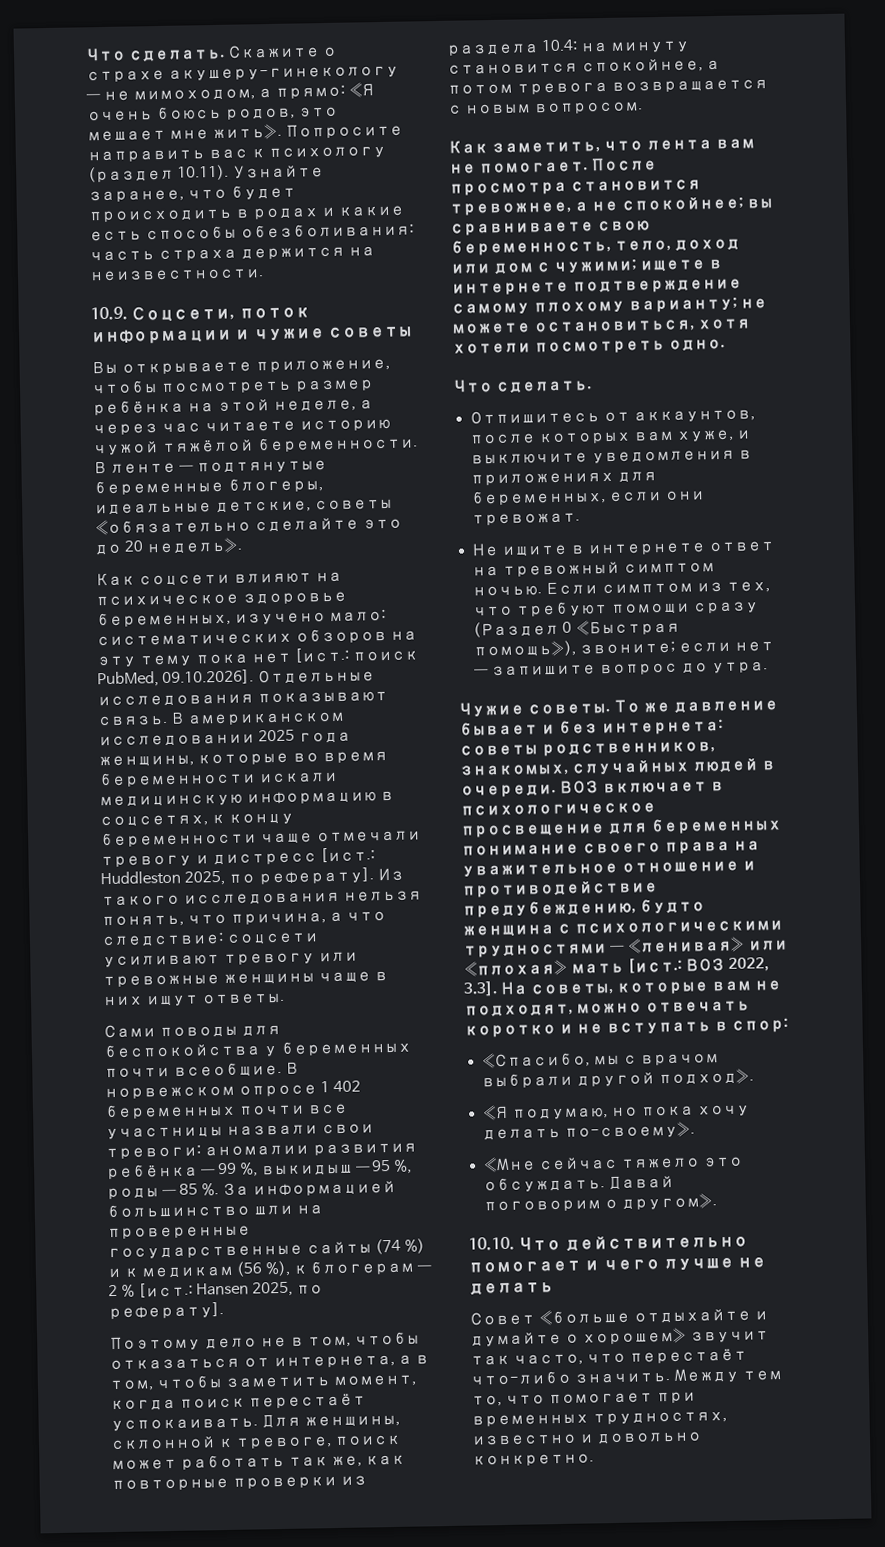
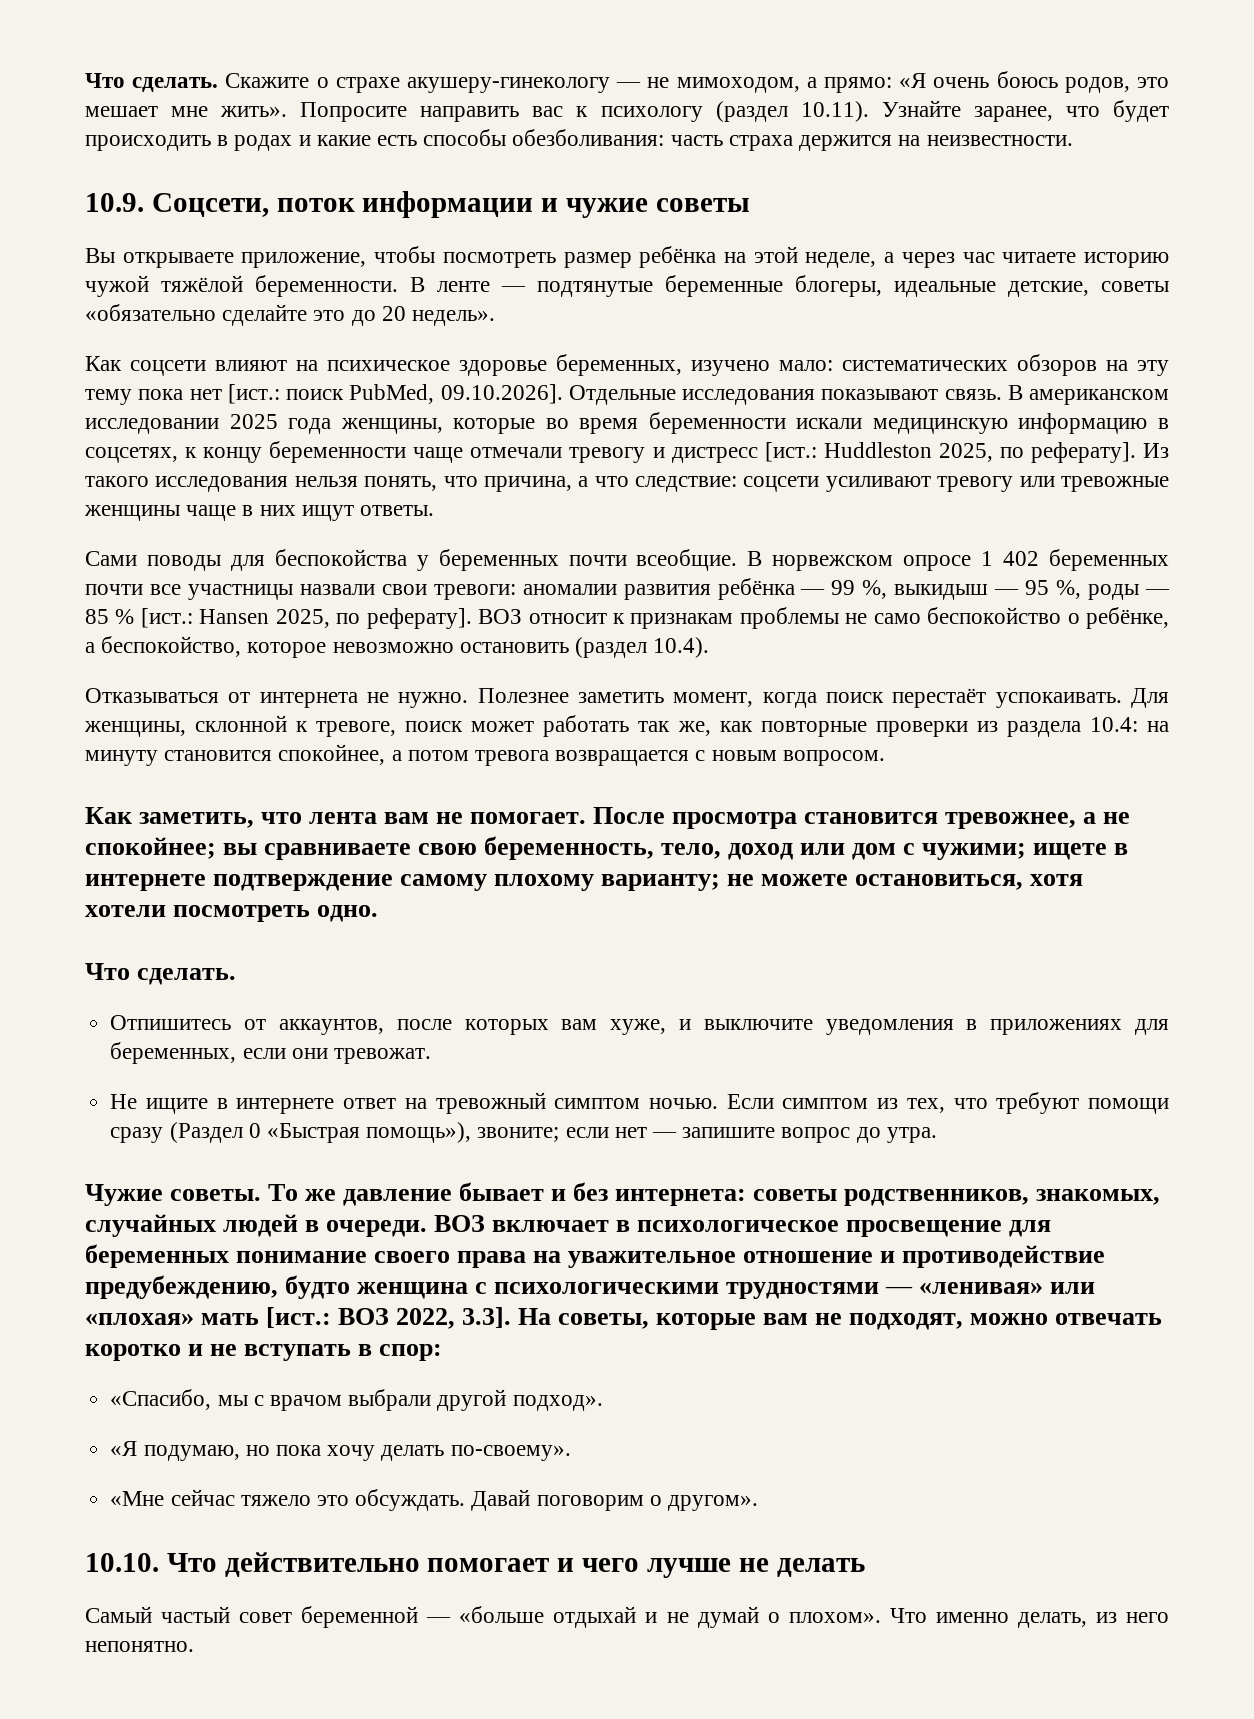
[200,1180,396,1197] [106,1202,323,1219] [107,1225,251,1240] [107,1238,425,1260] [107,1259,433,1279] [108,1284,118,1297] %. За информацией большинство шли на проверенные государственные сайты (74 %) и к медикам (56 %), к блогерам — 2 -> (109, 616) none
[109,1331,420,1352] [109,1354,429,1371] [109,1375,223,1392] // Поэтому дело не в том, чтобы отказаться от интернета, а в том, чтобы -> [478,607,1169,629] [85,636,710,658] [85,688,569,708] ВОЗ относит к признакам проблемы не само беспокойство о ребёнке, а беспокойство, которое невозможно остановить (раздел 10.4). // Отказываться от интернета не нужно. Полезнее
[469,1308,768,1326] [470,1327,769,1347] [470,1348,747,1366] [470,1367,782,1386] [471,1391,696,1407] [471,1410,727,1427] [471,1431,702,1446] [472,1453,594,1467] Совет «больше отдыхайте и думайте о хорошем» звучит так часто, что перестаёт что-либо значить. Между тем то, что помогает при временных трудностях, известно и довольно конкретно. -> [85,1606,1169,1628] [85,1641,194,1652] Самый частый совет беременной — «больше отдыхай и не думай о плохом». Что именно делать, из него непонятно.

